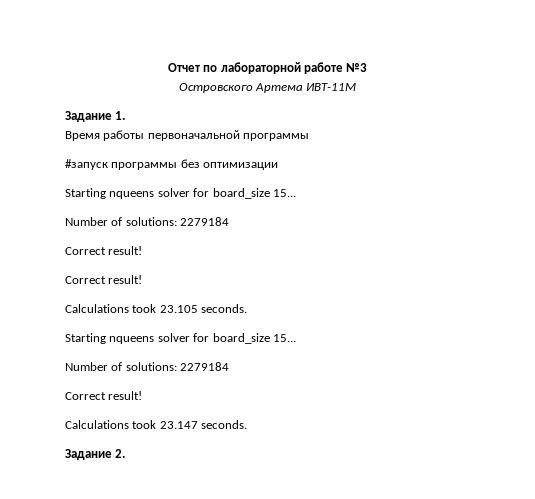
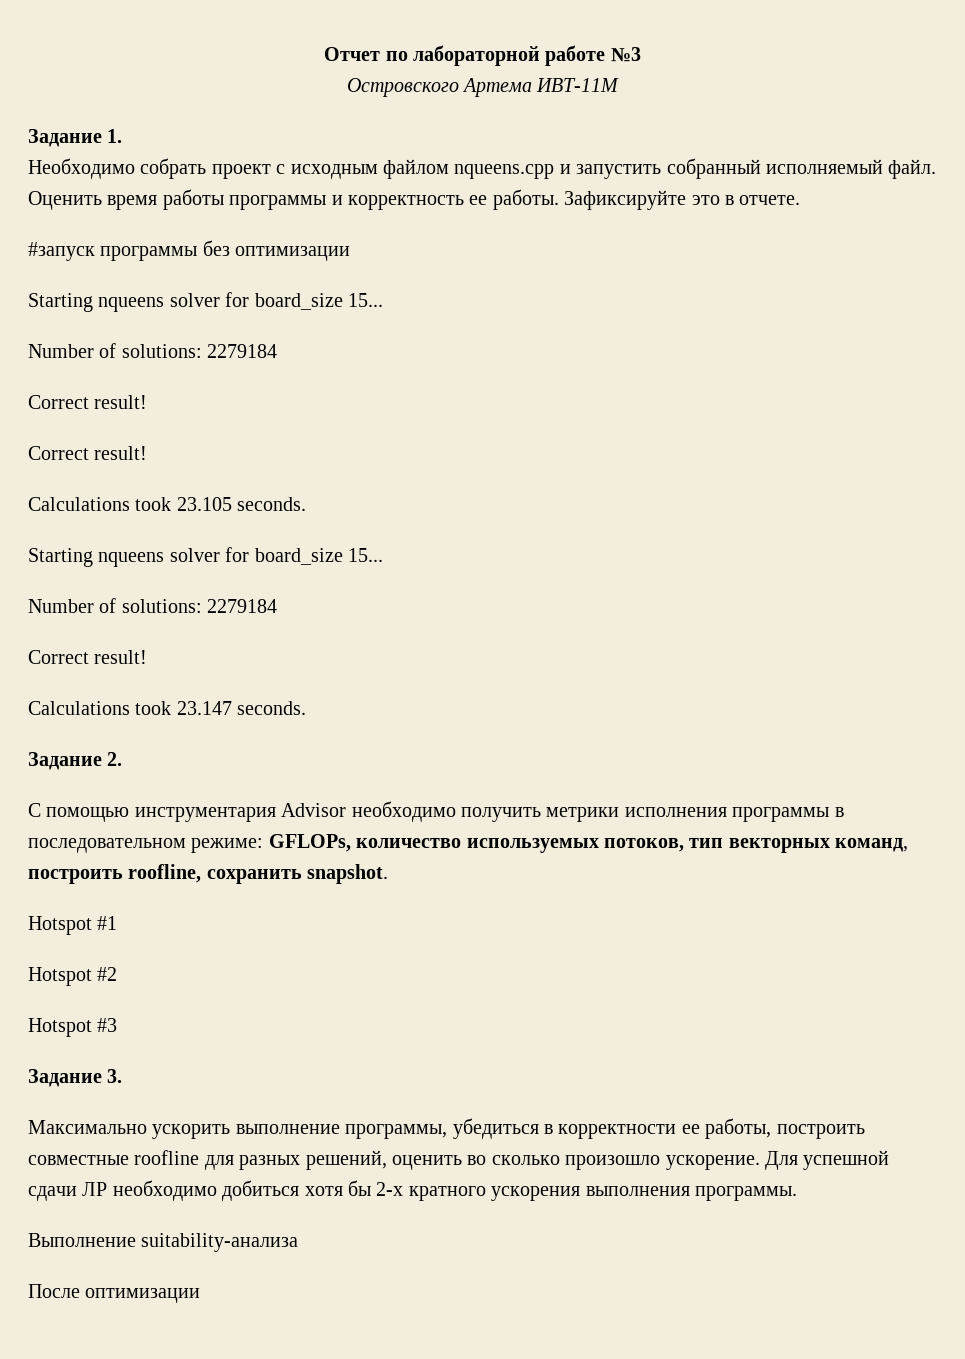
[65,130,310,141] Время работы первоначальной программы -> [28,158,937,179] [28,189,801,210] Необходимо собрать проект с исходным файлом nqueens.cpp и запустить собранный исполняемый файл. Оценить время работы программы и корректность ее работы. Зафиксируйте это в отчете.
(126, 453) none -> [28,801,844,822] [28,834,909,853] [28,864,389,884] [28,916,118,935] [28,967,118,986] [28,1018,118,1037] [28,1069,123,1087] [28,1118,865,1139] [28,1150,890,1170] [28,1180,797,1201] [28,1233,299,1252] [28,1284,201,1303] // С помощью инструментария Advisor необходимо получить метрики исполнения программы в последовательном режиме: GFLOPs, количество используемых потоков, тип векторных команд, построить roofline, сохранить snapshot. // Hotspot #1 // Hotspot #2 // Hotspot #3 // Задание 3. // Максимально ускорить выполнение программы, убедиться в корректности ее работы, построить совместные roofline для разных решений, оценить во сколько произошло ускорение. Для успешной сдачи ЛР необходимо добиться хотя бы 2-х кратного ускорения выполнения программы. // Выполнение suitability-анализа // После оптимизации

